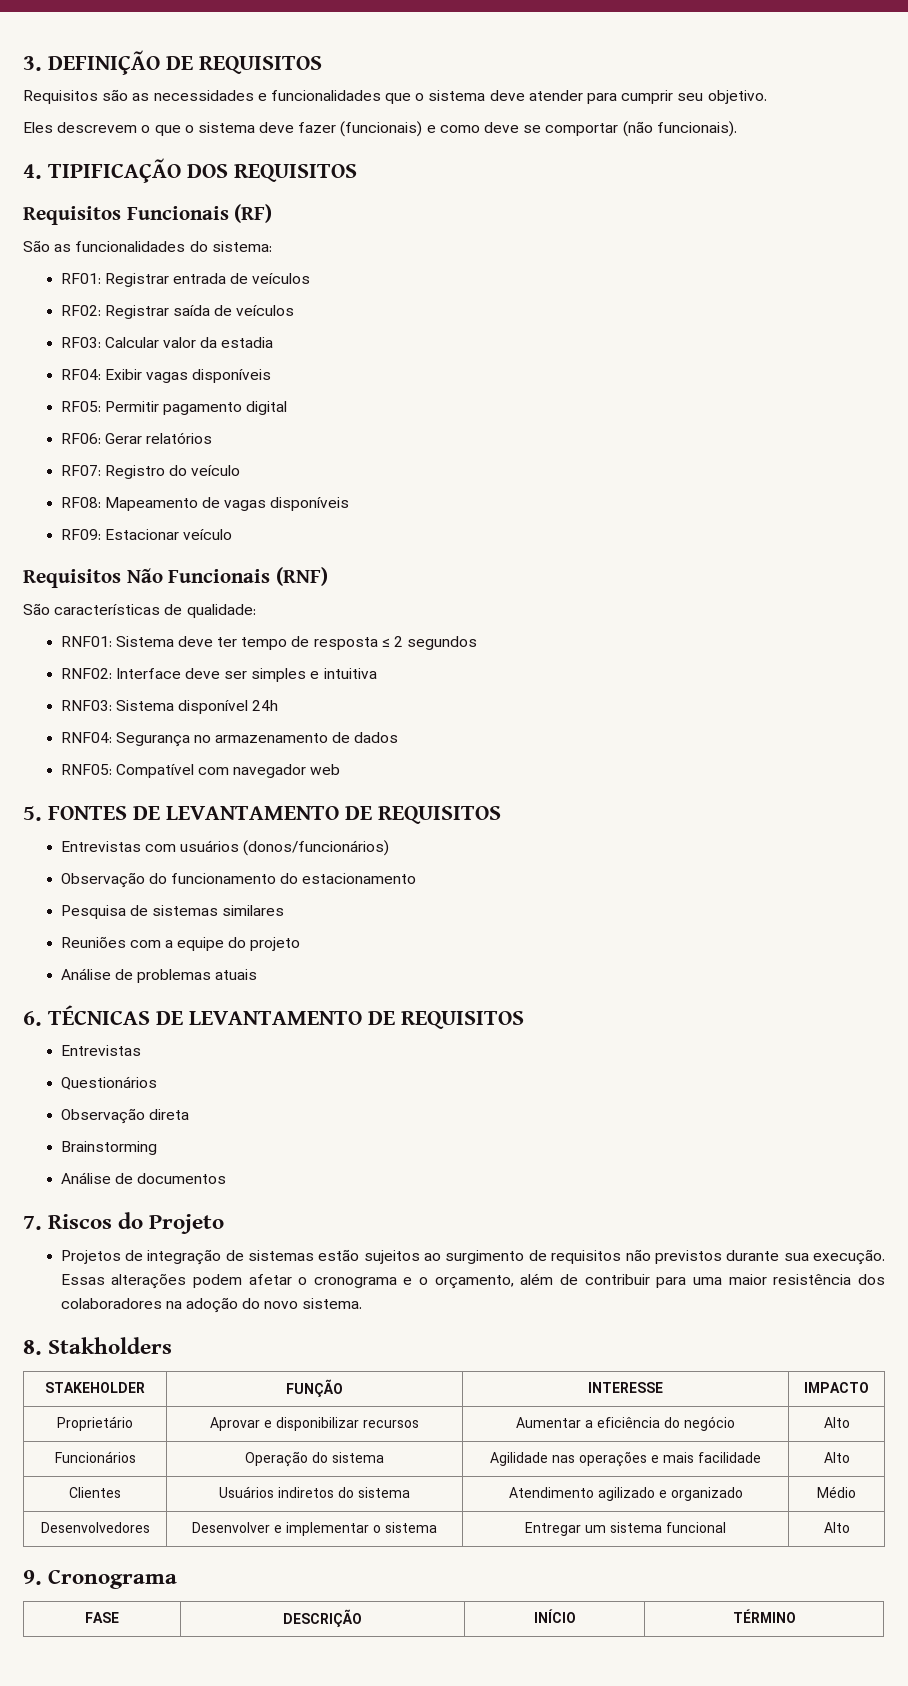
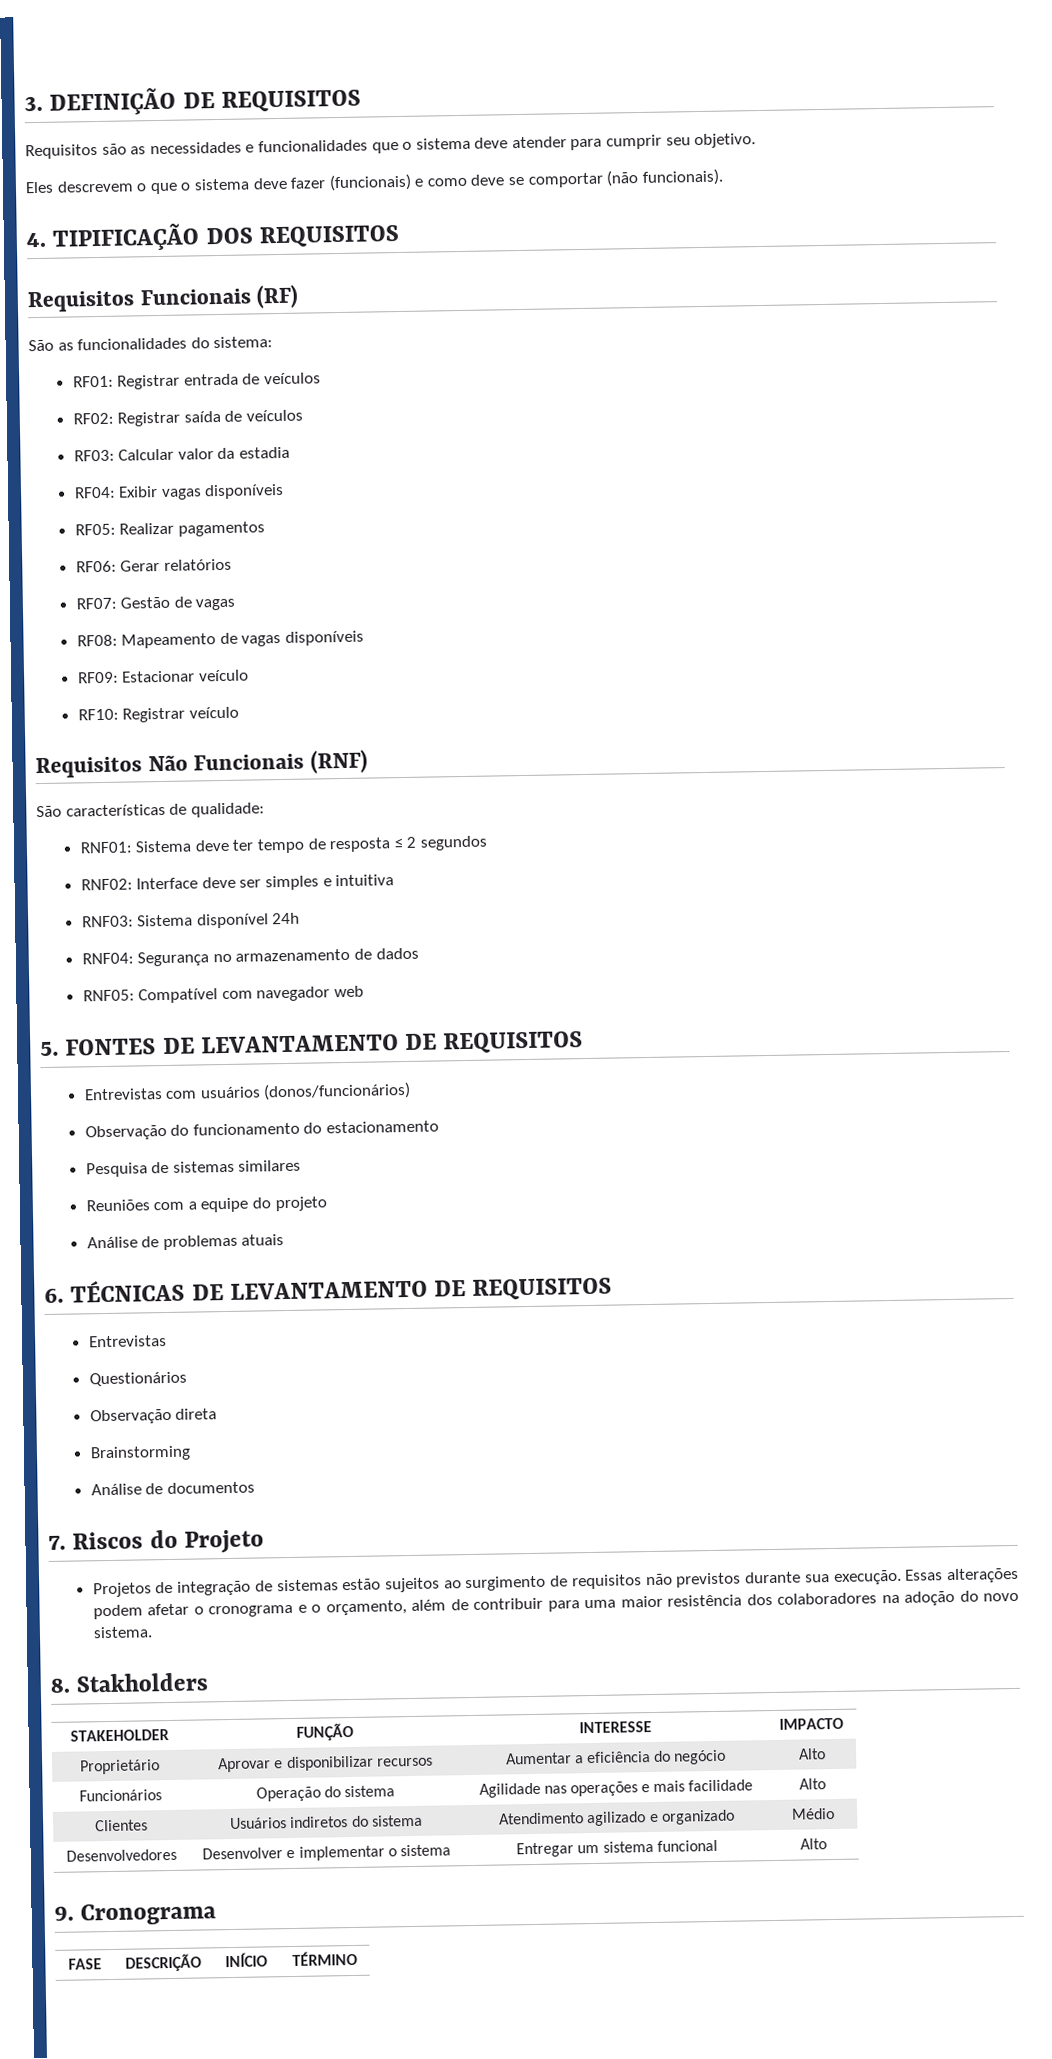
[104,401,288,415] Permitir pagamento digital -> [119,521,265,537] Realizar pagamentos
[104,465,241,479] Registro do veículo -> [120,596,237,611] Gestão de vagas
(232, 534) none -> [77,706,239,723] // RF10: Registrar veículo

